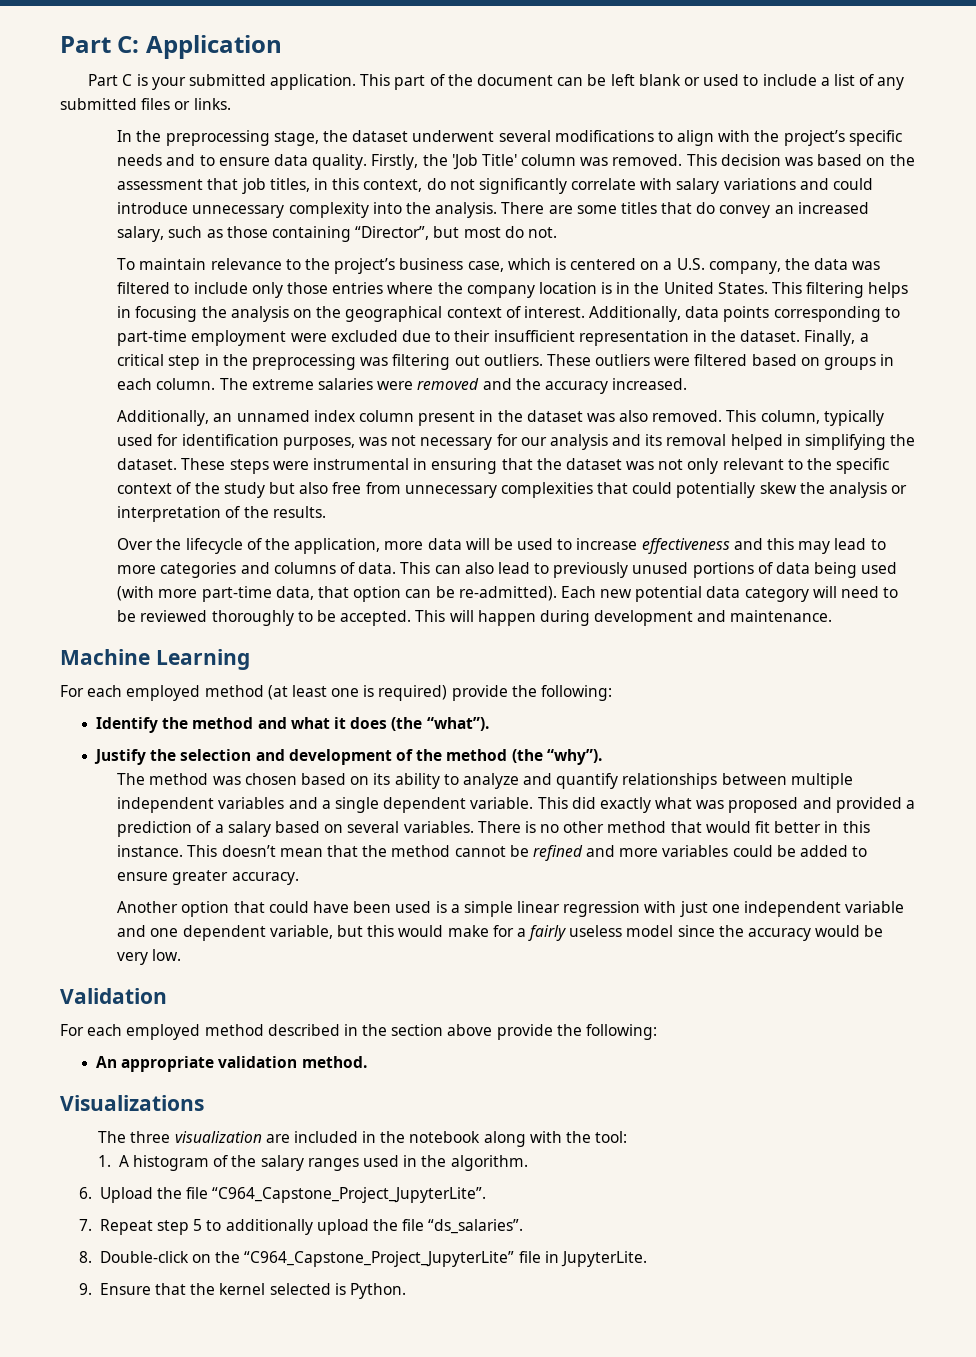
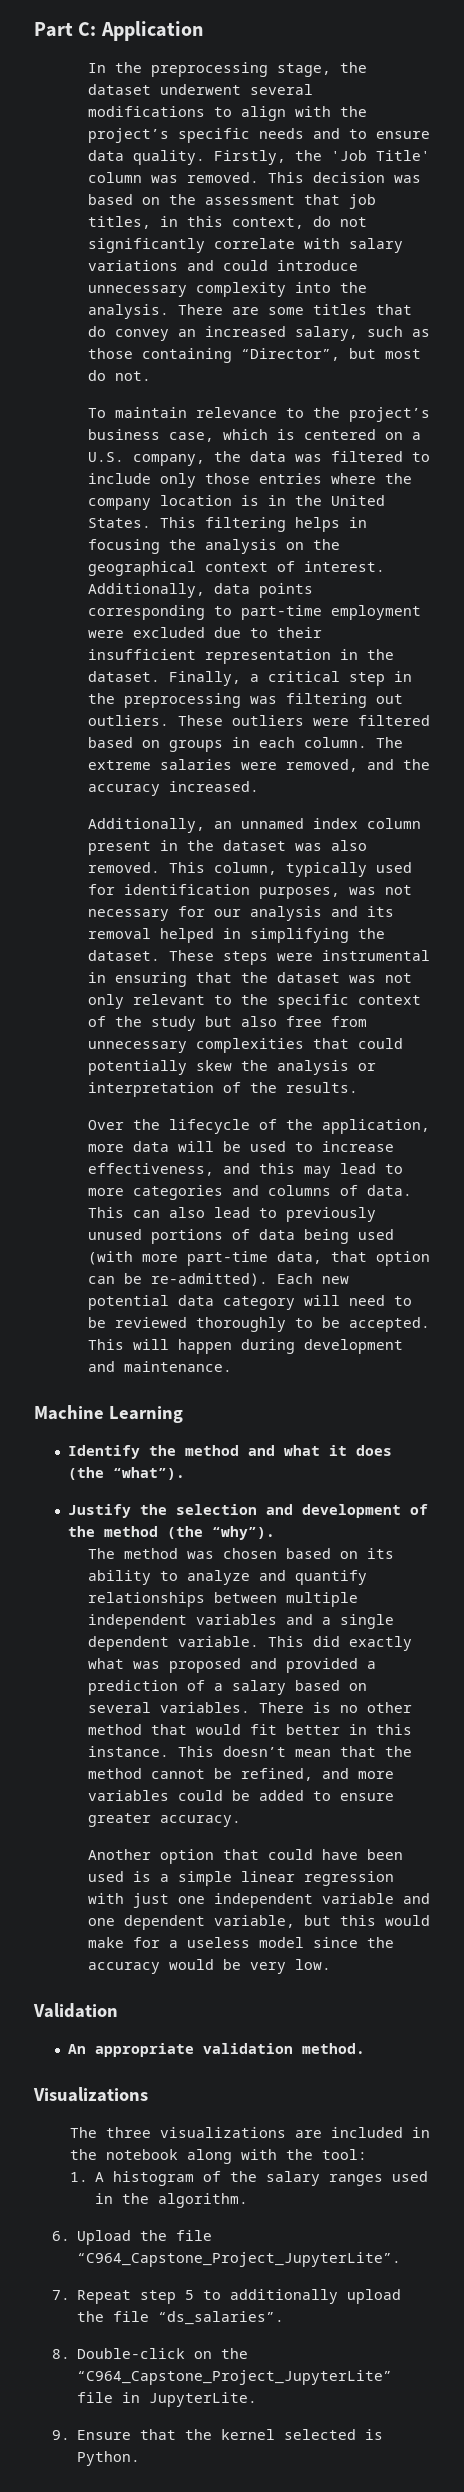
[88,74,905,90] [60,98,231,110] // Part C is your submitted application. This part of the document can be left blank or used to include a list of any submitted files or links. -> (203, 31) none
[417,378,480,390] removed -> [285,759,358,772] removed,
[641,538,730,554] effectiveness -> [87,1163,214,1176] effectiveness,
[60,685,613,701] // For each employed method (at least one is required) provide the following: -> (183, 1414) none
[532,845,583,861] refined -> [240,1768,313,1781] refined,
[528,925,567,941] fairly -> (178, 1944) none
[60,1024,658,1040] // For each employed method described in the section above provide the following: -> (118, 2010) none
[174,1131,262,1143] visualization -> [159,2127,286,2138] visualizations

